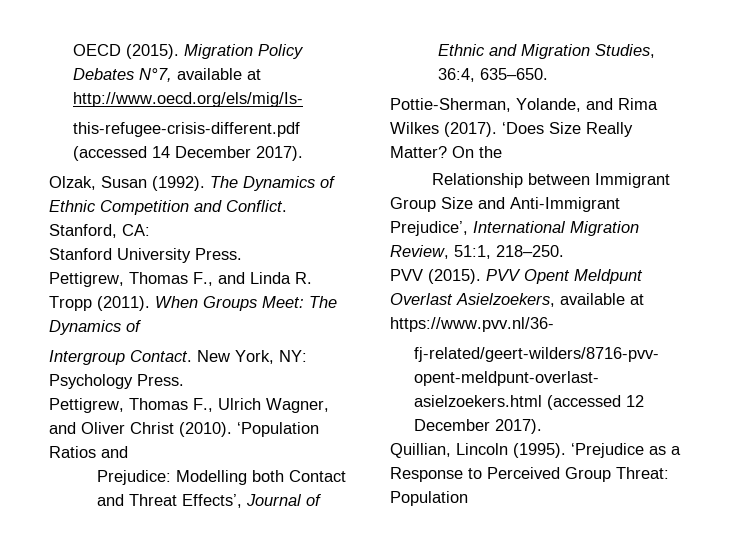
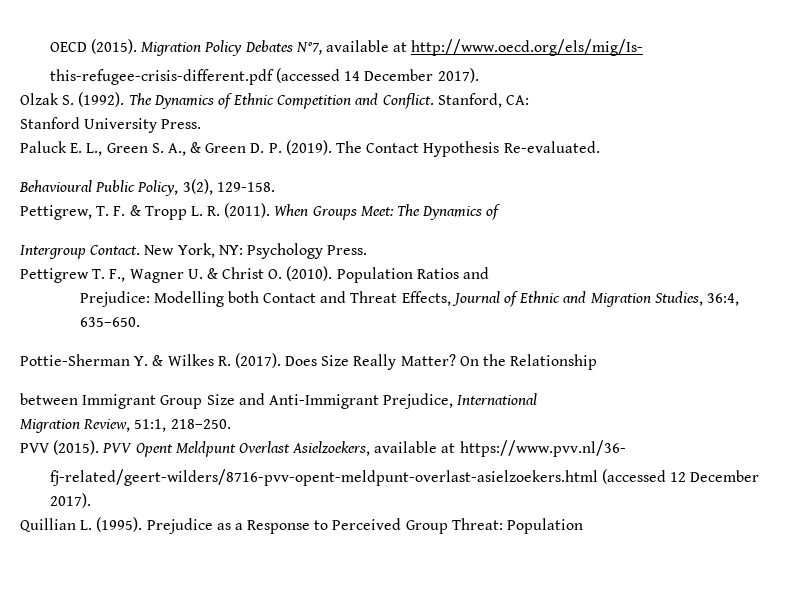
[49,176,147,190] Olzak, Susan -> [20,93,75,105] Olzak S.
[49,272,312,287] [49,296,92,311] Pettigrew, Thomas F., and Linda R. Tropp -> [20,140,600,157] [19,179,275,196] [20,205,221,220] Paluck E. L., Green S. A., & Green D. P. (2019). The Contact Hypothesis Re-evaluated. // Behavioural Public Policy, 3(2), 129-158. // Pettigrew, T. F. & Tropp L. R.
[49,398,329,413] [49,422,319,437] Pettigrew, Thomas F., Ulrich Wagner, and Oliver Christ (2010). ‘Population -> [20,266,413,283] Pettigrew T. F., Wagner U. & Christ O. (2010). Population
[181,494,242,508] Effects’, -> [401,291,451,306] Effects,
[390,98,658,112] [390,122,544,137] Pottie-Sherman, Yolande, and Rima Wilkes (2017). ‘Does -> [20,353,318,368] Pottie-Sherman Y. & Wilkes R. (2017). Does
[431,173,523,188] // Relationship -> [510,354,598,370] Relationship //
[390,221,468,236] Prejudice’, -> [383,393,454,409] Prejudice,
(566, 227) none -> (538, 399) //
[390,443,644,458] Quillian, Lincoln (1995). ‘Prejudice -> [20,517,213,534] Quillian L. (1995). Prejudice

